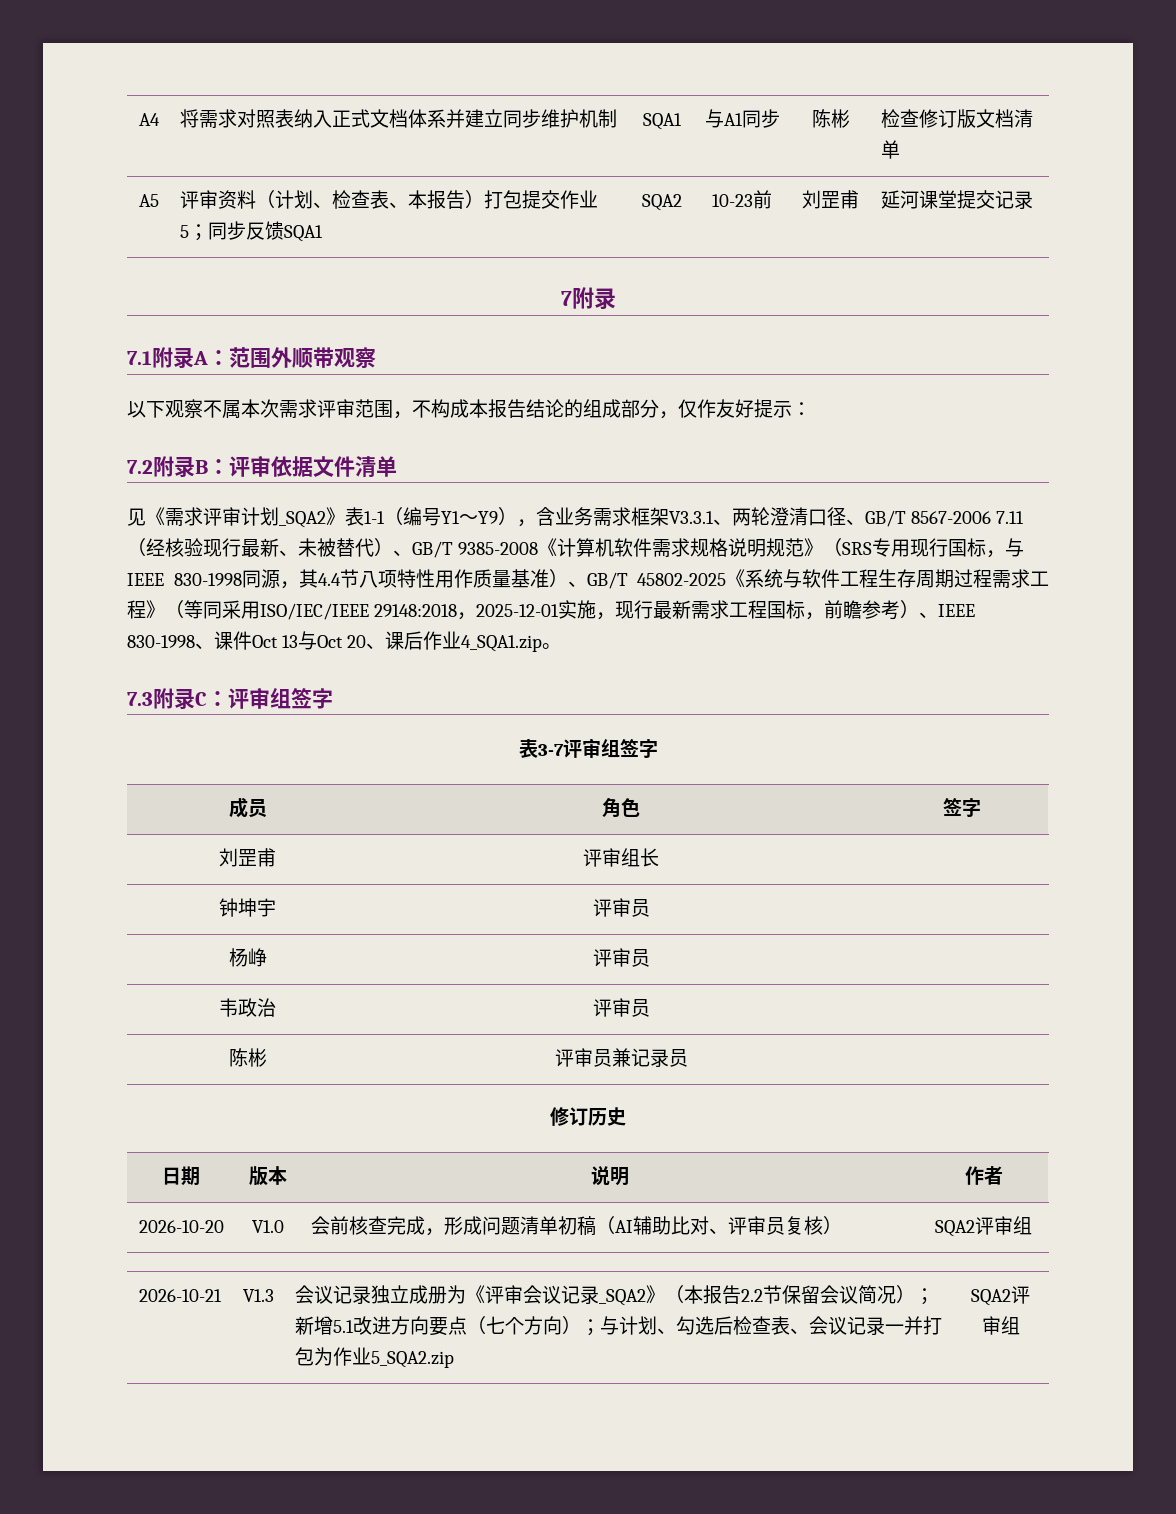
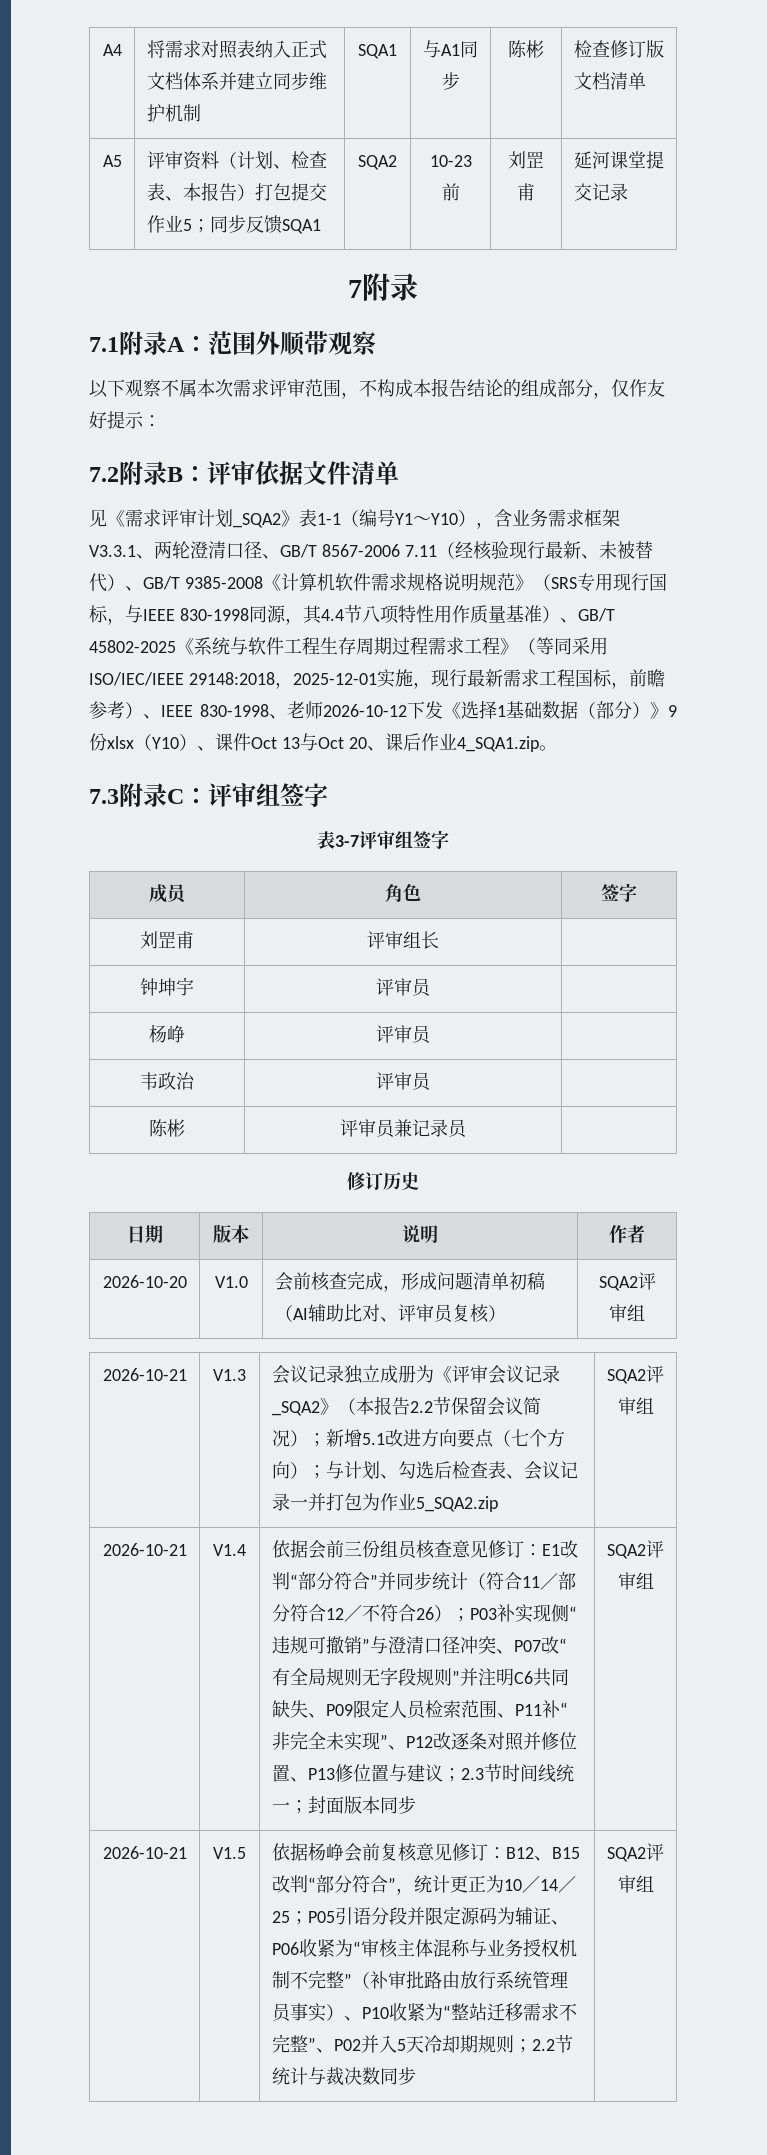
[478,511,498,524] Y9 -> [431,513,458,525] Y10
(214, 646) none -> [287,700,677,719] [89,733,215,751] 老师2026-10-12下发《选择1基础数据（部分）》9份xlsx（Y10）、
(1020, 1325) none -> [102,1543,187,1556] [213,1544,246,1556] [271,1540,578,1559] [271,1572,576,1590] [271,1604,577,1623] [271,1636,567,1654] [271,1667,569,1687] [271,1699,568,1719] [271,1731,577,1751] [271,1764,574,1783] [271,1796,416,1814] [607,1540,664,1559] [617,1572,654,1590] [102,1846,187,1859] [213,1847,246,1859] [271,1842,580,1862] [271,1875,576,1895] [271,1906,569,1925] [271,1939,577,1958] [271,1970,568,1989] [271,2003,577,2022] [271,2034,573,2053] [271,2067,416,2086] [607,1843,664,1862] [617,1875,654,1893] // 2026-10-21 | V1.4 | 依据会前三份组员核查意见修订：E1改判“部分符合”并同步统计（符合11／部分符合12／不符合26）；P03补实现侧“违规可撤销”与澄清口径冲突、P07改“有全局规则无字段规则”并注明C6共同缺失、P09限定人员检索范围、P11补“非完全未实现”、P12改逐条对照并修位置、P13修位置与建议；2.3节时间线统一；封面版本同步 | SQA2评审组 // 2026-10-21 | V1.5 | 依据杨峥会前复核意见修订：B12、B15改判“部分符合”，统计更正为10／14／25；P05引语分段并限定源码为辅证、P06收紧为“审核主体混称与业务授权机制不完整”（补审批路由放行系统管理员事实）、P10收紧为“整站迁移需求不完整”、P02并入5天冷却期规则；2.2节统计与裁决数同步 | SQA2评审组

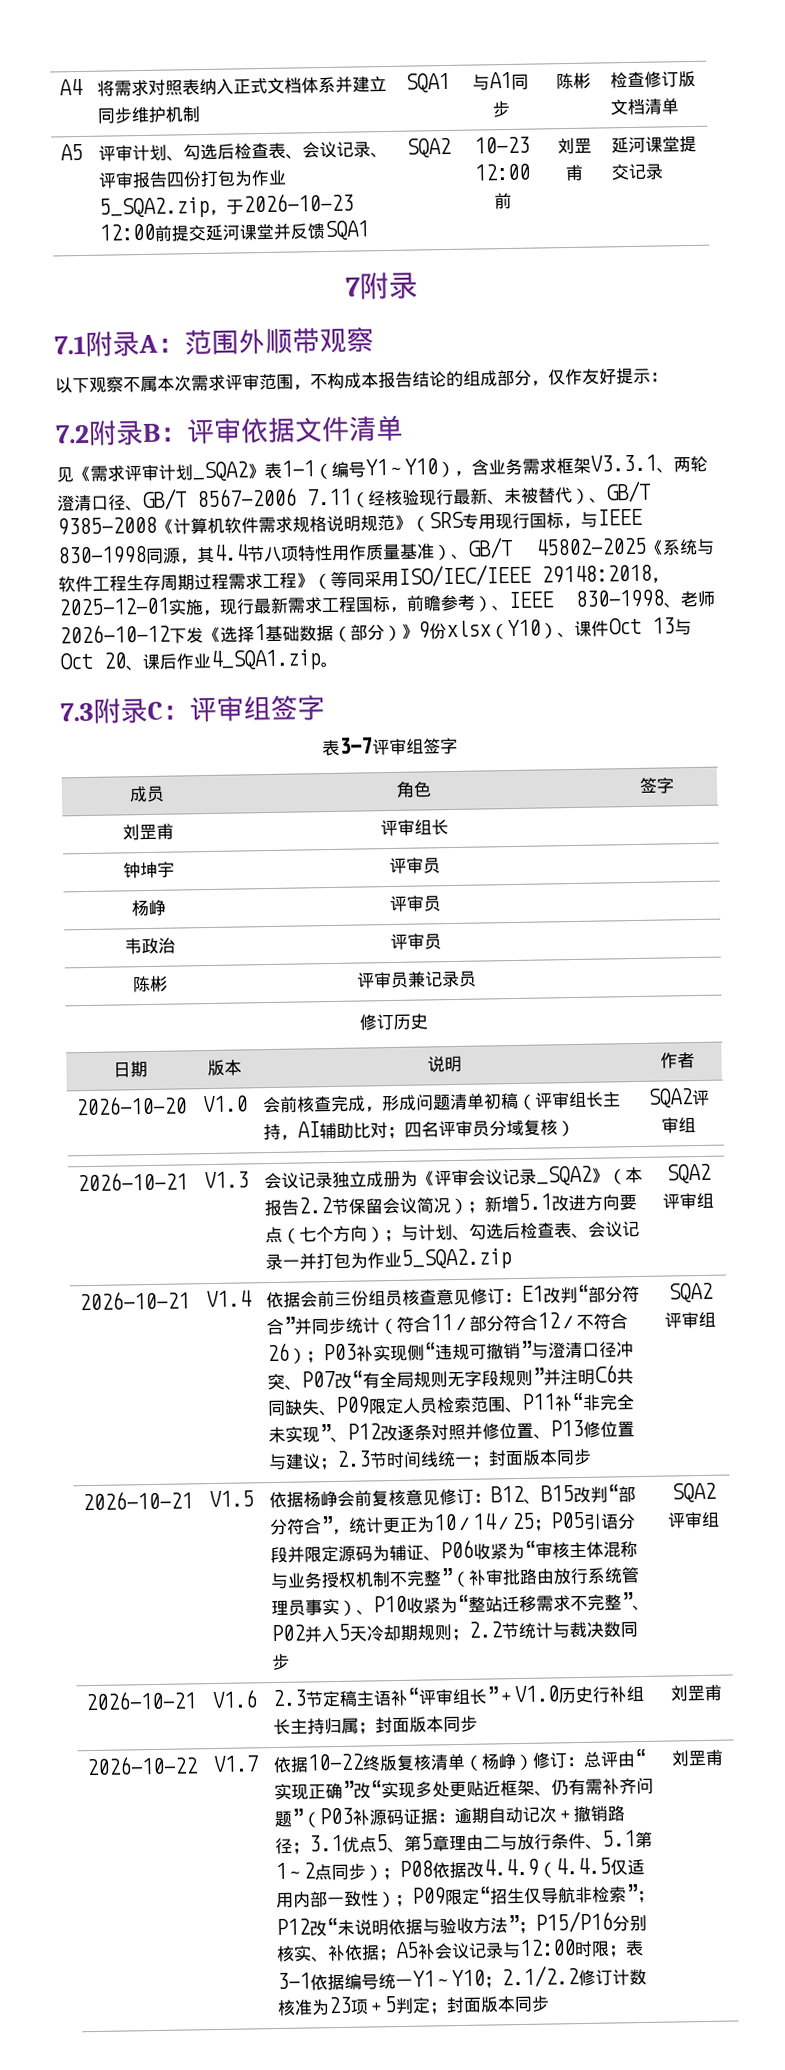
[182,151,327,170] [146,182,327,201] [146,215,246,233] 资料（计划、检查表、本报告）打包提交作业5；同步 -> [132,141,389,162] [98,169,288,189] [99,192,355,219] [99,223,292,242] 计划、勾选后检查表、会议记录、评审报告四份打包为作业5_SQA2.zip，于2026-10-23 12:00前提交延河课堂并
(472, 161) none -> [473,163,530,181] 12:00
[292,1304,454,1323] AI辅助比对、评审员 -> [534,1091,622,1109] [263,1119,525,1141] 评审组长主持，AI辅助比对；四名评审员分域
(654, 1883) none -> [85,1690,197,1711] [212,1689,258,1709] [272,1685,645,1708] [273,1715,479,1736] [670,1684,722,1702] [86,1755,198,1776] [213,1755,259,1773] [273,1748,648,1774] [274,1777,655,1801] [274,1805,626,1828] [275,1830,654,1855] [275,1857,646,1881] [276,1884,656,1909] [276,1910,648,1937] [276,1939,645,1963] [277,1965,648,1991] [277,1995,551,2017] [671,1749,724,1767] // 2026-10-21 | V1.6 | 2.3节定稿主语补“评审组长”＋V1.0历史行补组长主持归属；封面版本同步 | 刘罡甫 // 2026-10-22 | V1.7 | 依据10-22终版复核清单（杨峥）修订：总评由“实现正确”改“实现多处更贴近框架、仍有需补齐问题”（P03补源码证据：逾期自动记次＋撤销路径；3.1优点5、第5章理由二与放行条件、5.1第1～2点同步）；P08依据改4.4.9（4.4.5仅适用内部一致性）；P09限定“招生仅导航非检索”；P12改“未说明依据与验收方法”；P15/P16分别核实、补依据；A5补会议记录与12:00时限；表3-1依据编号统一Y1～Y10；2.1/2.2修订计数核准为23项＋5判定；封面版本同步 | 刘罡甫

